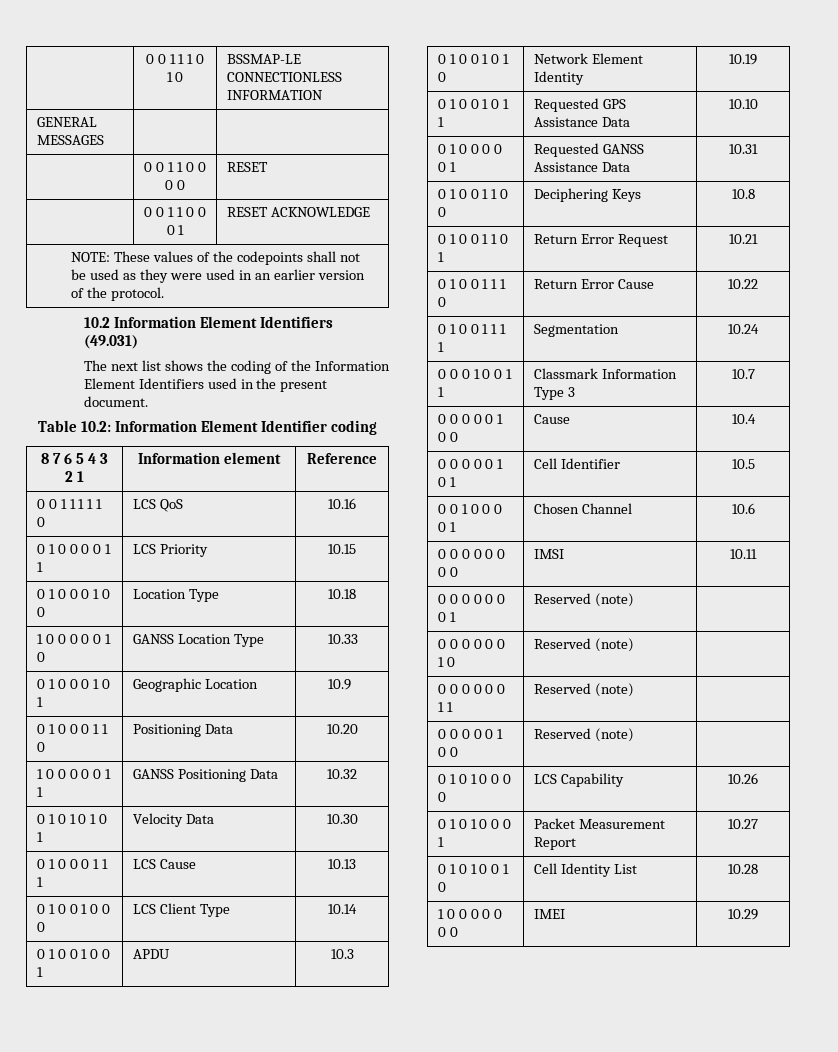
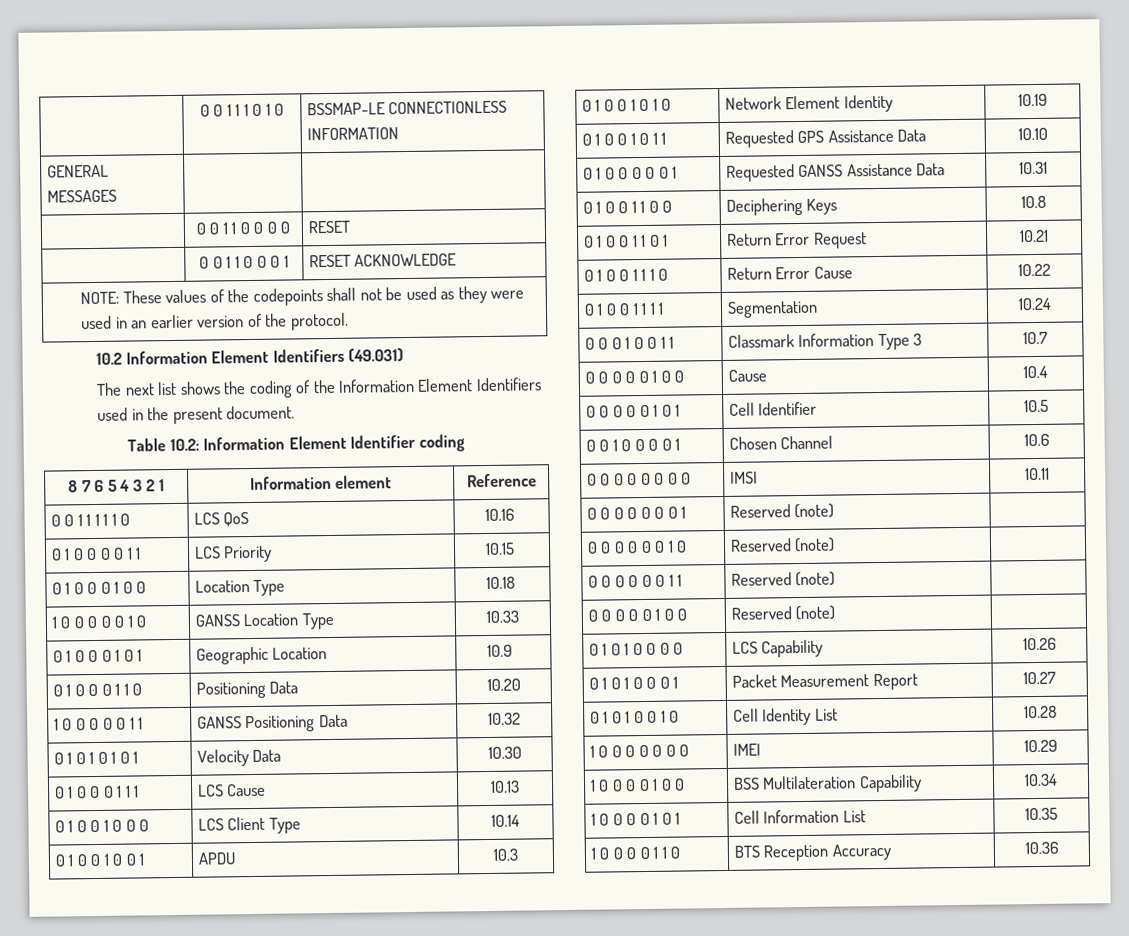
(758, 914) none -> [589,778,686,792] [732,774,922,793] [1024,773,1058,787] [590,812,681,826] [733,809,866,824] [1025,807,1058,821] [590,846,681,860] [733,843,892,862] [1024,841,1059,855] // 1 0 0 0 0 1 0 0 | BSS Multilateration Capability | 10.34 // 1 0 0 0 0 1 0 1 | Cell Information List | 10.35 // 1 0 0 0 0 1 1 0 | BTS Reception Accuracy | 10.36

